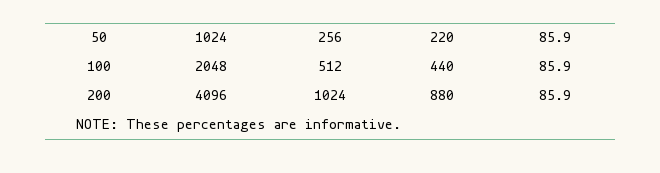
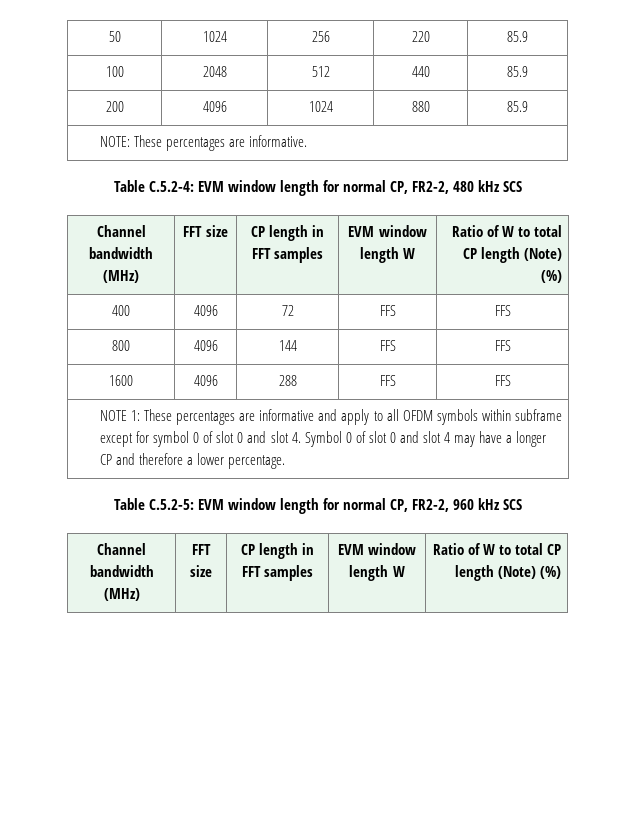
(402, 124) none -> [113,180,523,196] [96,225,146,237] [89,247,153,259] [103,270,139,283] [183,225,228,237] [250,225,325,241] [251,247,324,263] [348,225,427,237] [359,247,416,263] [451,225,563,237] [462,247,563,263] [541,270,563,283] [112,305,130,316] [193,305,218,316] [281,305,294,316] [379,305,396,316] [494,305,511,316] [112,340,130,351] [193,340,218,351] [278,340,297,351] [379,340,396,351] [494,340,511,351] [109,375,133,386] [193,375,218,386] [278,375,297,386] [379,375,396,386] [494,375,511,386] [100,409,562,425] [100,431,547,447] [100,453,286,469] [113,498,523,514] [97,543,146,555] [89,565,154,577] [103,588,140,601] [192,544,211,555] [190,565,212,577] [240,543,315,559] [241,565,314,581] [337,543,417,555] [349,565,405,581] [432,543,562,555] [454,565,562,581] // Table C.5.2-4: EVM window length for normal CP, FR2-2, 480 kHz SCS // Channel bandwidth (MHz) | FFT size | CP length in FFT samples | EVM window length W | Ratio of W to total CP length (Note) (%) // 400 | 4096 | 72 | FFS | FFS // 800 | 4096 | 144 | FFS | FFS // 1600 | 4096 | 288 | FFS | FFS // NOTE 1: These percentages are informative and apply to all OFDM symbols within subframe except for symbol 0 of slot 0 and slot 4. Symbol 0 of slot 0 and slot 4 may have a longer CP and therefore a lower percentage. // Table C.5.2-5: EVM window length for normal CP, FR2-2, 960 kHz SCS // Channel bandwidth (MHz) | FFT size | CP length in FFT samples | EVM window length W | Ratio of W to total CP length (Note) (%)

